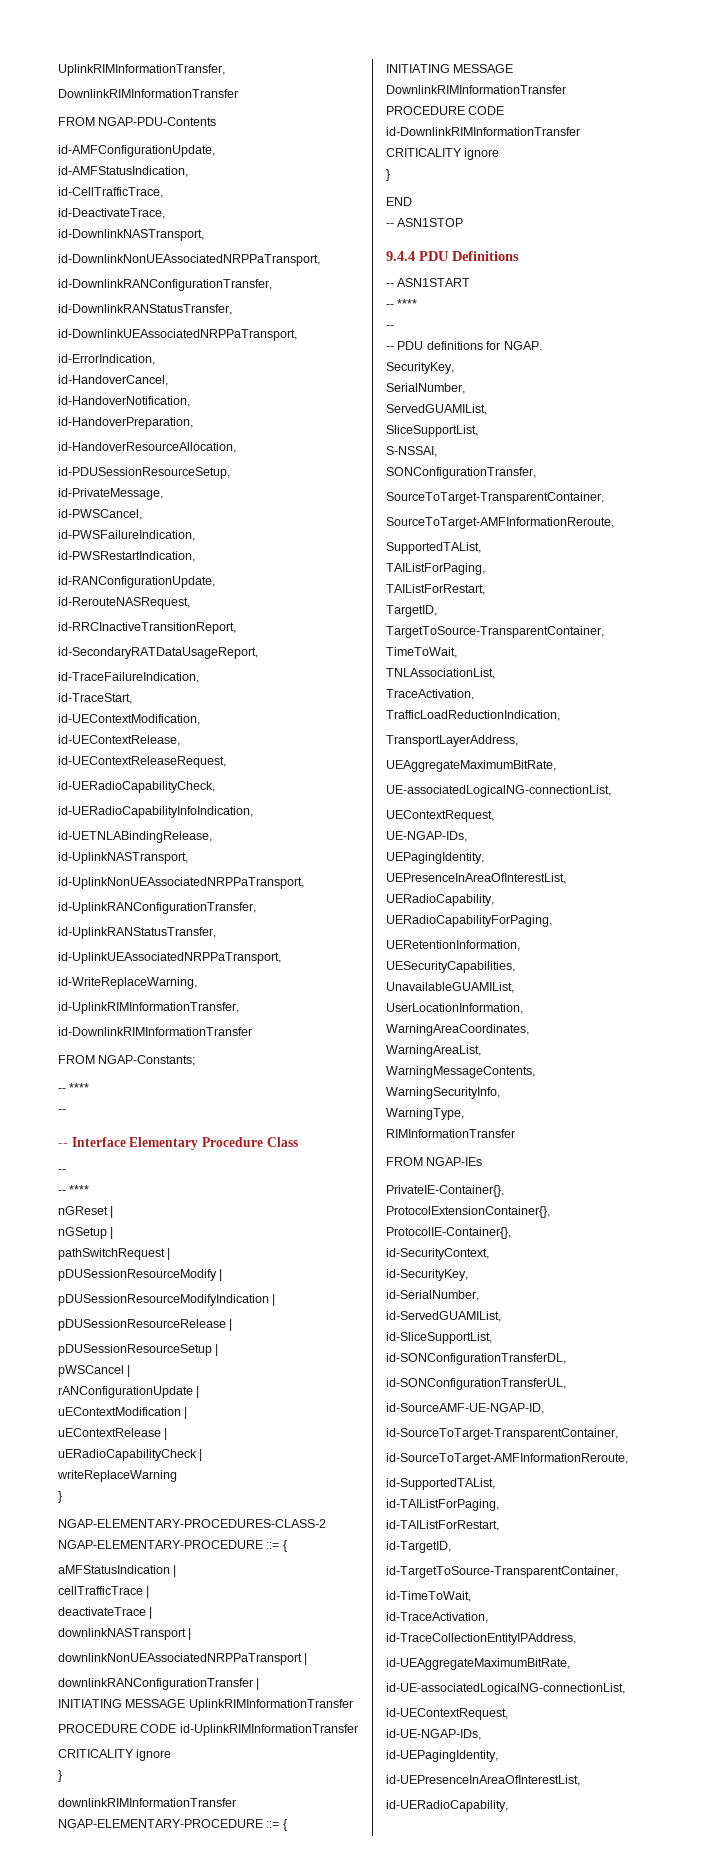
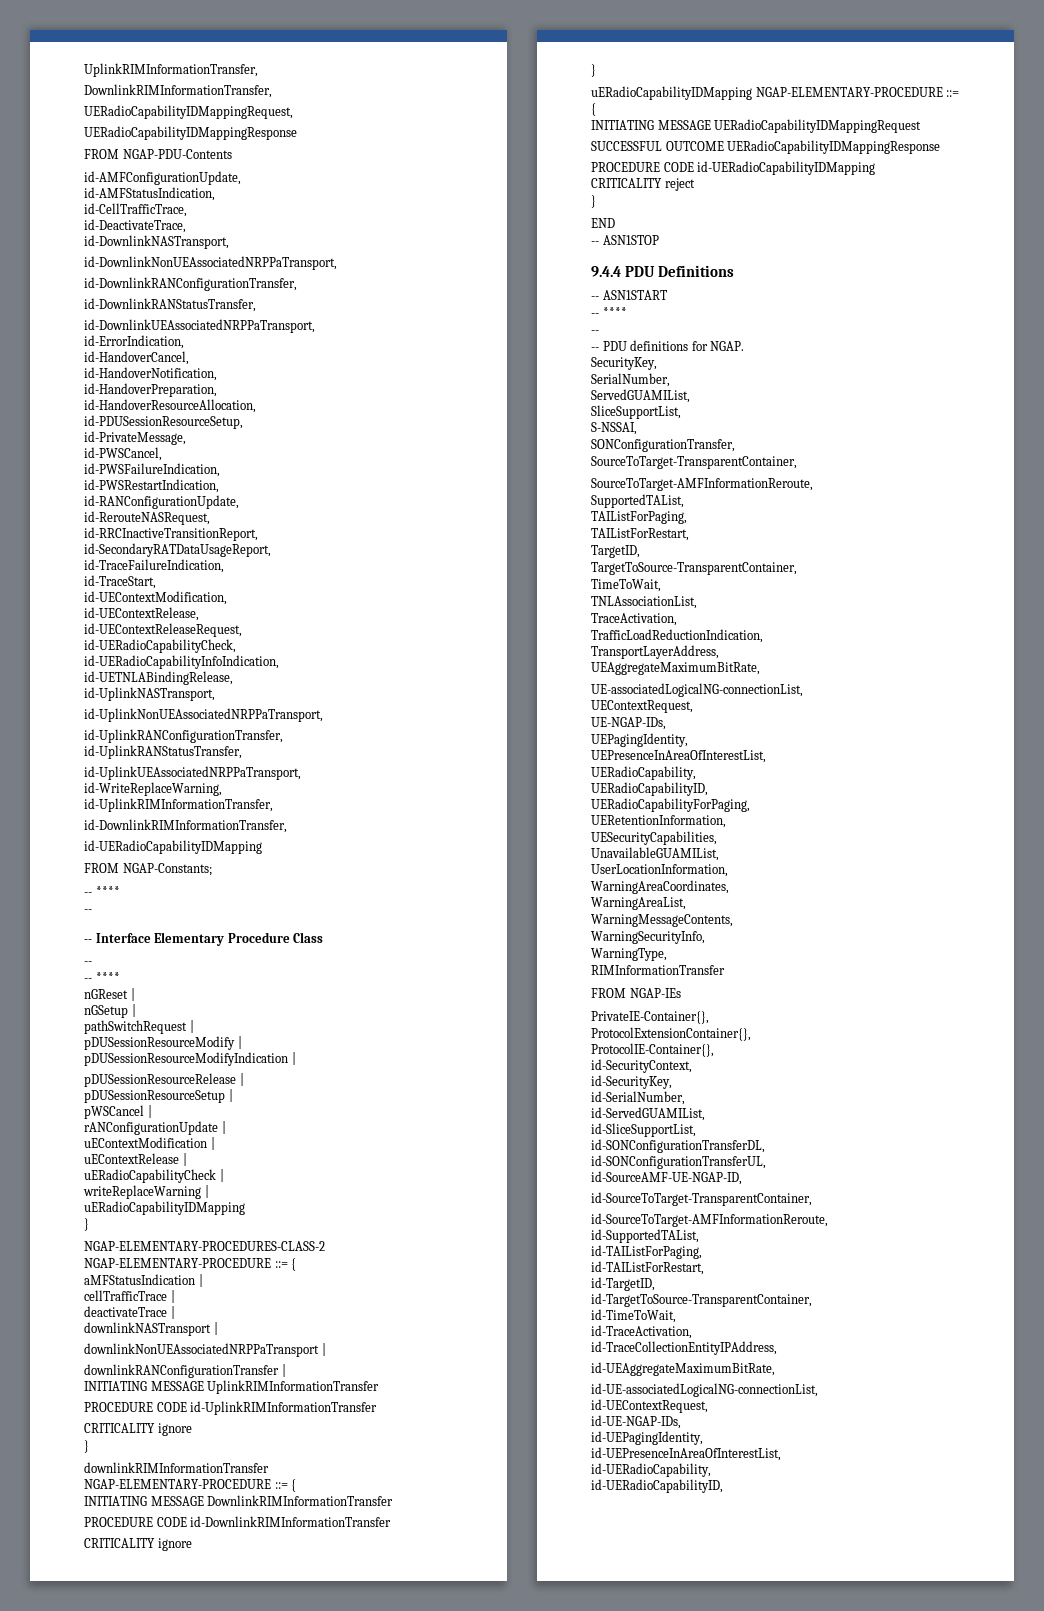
[58,89,238,98] DownlinkRIMInformationTransfer -> [84,84,272,98] [84,105,293,119] [84,126,297,140] DownlinkRIMInformationTransfer, // UERadioCapabilityIDMappingRequest, // UERadioCapabilityIDMappingResponse
[58,1027,252,1036] id-DownlinkRIMInformationTransfer -> [84,819,287,833] [84,840,262,854] id-DownlinkRIMInformationTransfer, // id-UERadioCapabilityIDMapping
(177, 1476) none -> [204,1185,209,1198] [84,1201,245,1215] | // uERadioCapabilityIDMapping
(390, 175) none -> [591,86,960,100] [591,103,596,116] [591,119,922,133] [591,140,941,154] [591,161,876,175] [591,178,695,191] [591,195,596,208] // uERadioCapabilityIDMapping NGAP-ELEMENTARY-PROCEDURE ::= { // INITIATING MESSAGE UERadioCapabilityIDMappingRequest // SUCCESSFUL OUTCOME UERadioCapabilityIDMappingResponse // PROCEDURE CODE id-UERadioCapabilityIDMapping // CRITICALITY reject // }
(494, 900) none -> [591,782,708,796] // UERadioCapabilityID,
(508, 1806) none -> [591,1479,723,1493] // id-UERadioCapabilityID,

